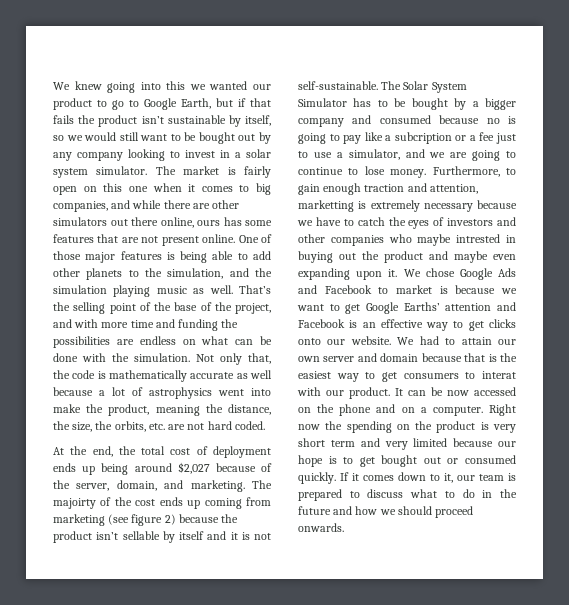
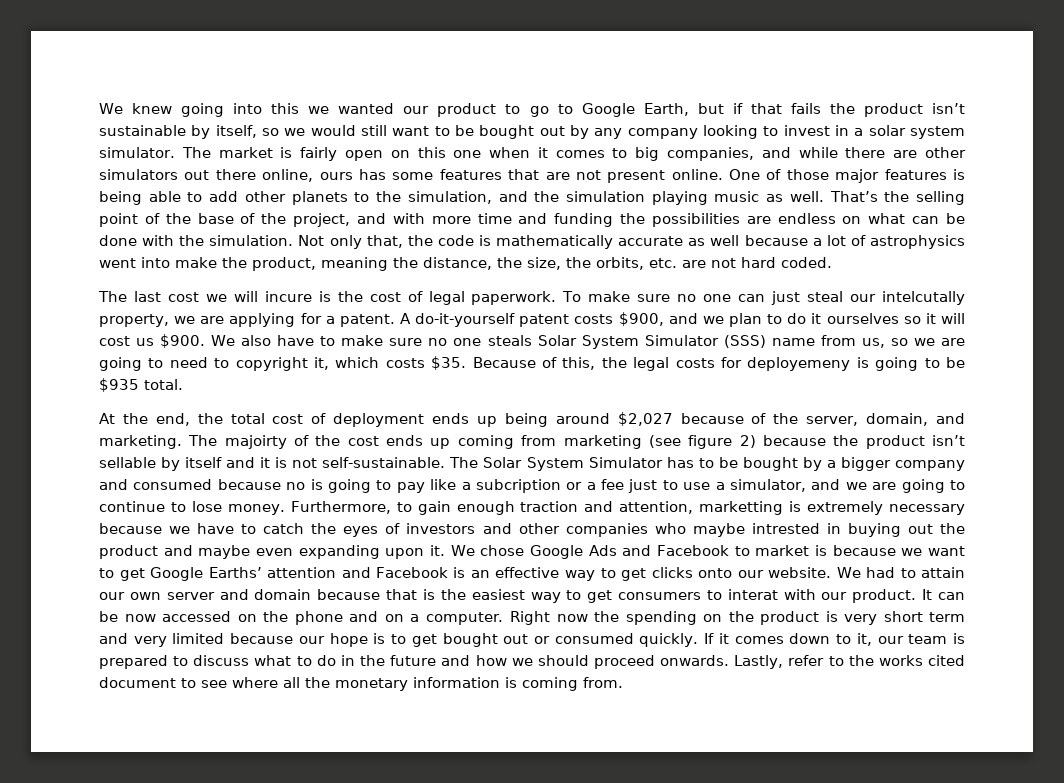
(265, 425) none -> [98,291,965,305] [99,312,965,327] [99,334,965,349] [99,356,965,371] [99,378,183,392] // The last cost we will incure is the cost of legal paperwork. To make sure no one can just steal our intelcutally property, we are applying for a patent. A do-it-yourself patent costs $900, and we plan to do it ourselves so it will cost us $900. We also have to make sure no one steals Solar System Simulator (SSS) name from us, so we are going to need to copyright it, which costs $35. Because of this, the legal costs for deployemeny is going to be $935 total.
(344, 527) none -> [734,655,965,669] [99,677,623,691] Lastly, refer to the works cited document to see where all the monetary information is coming from.

